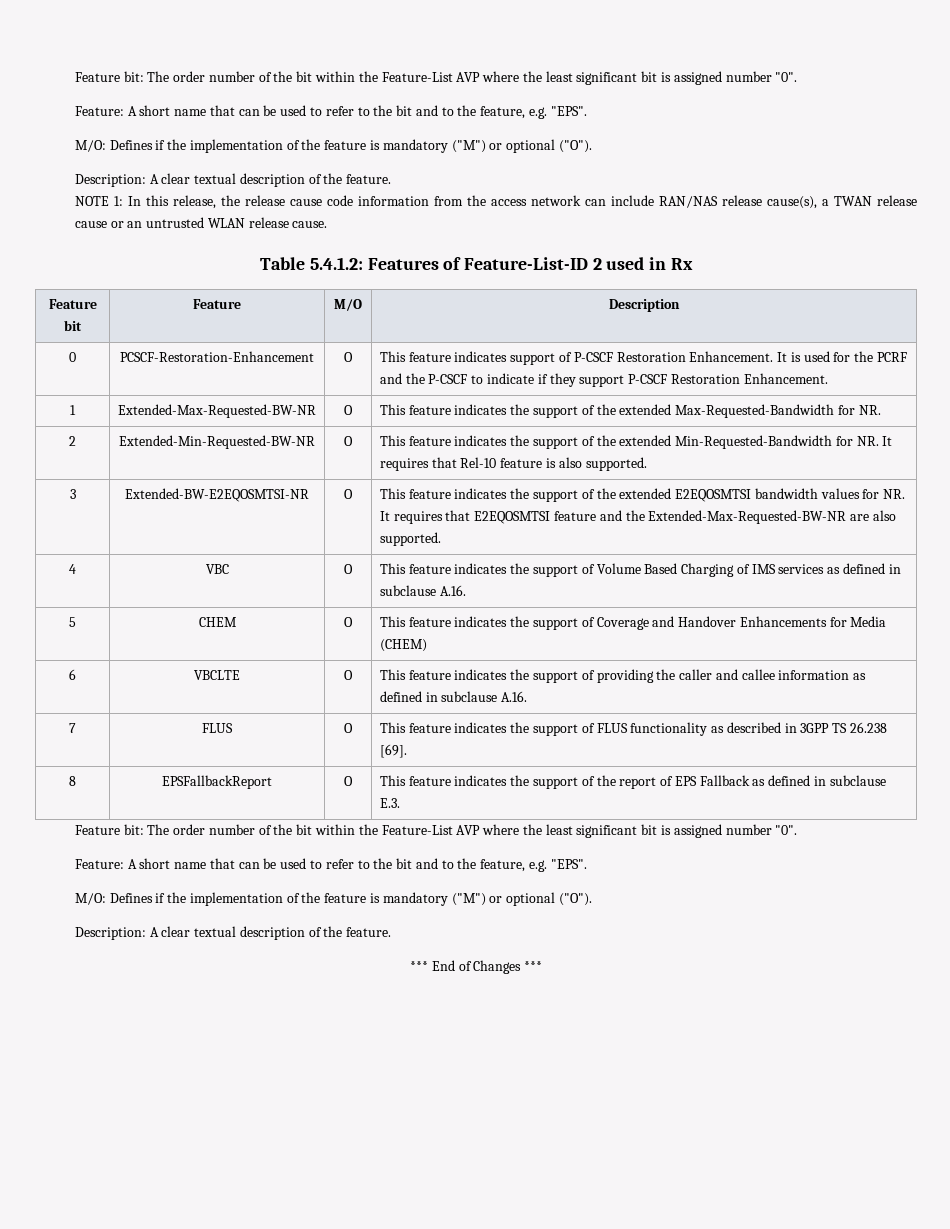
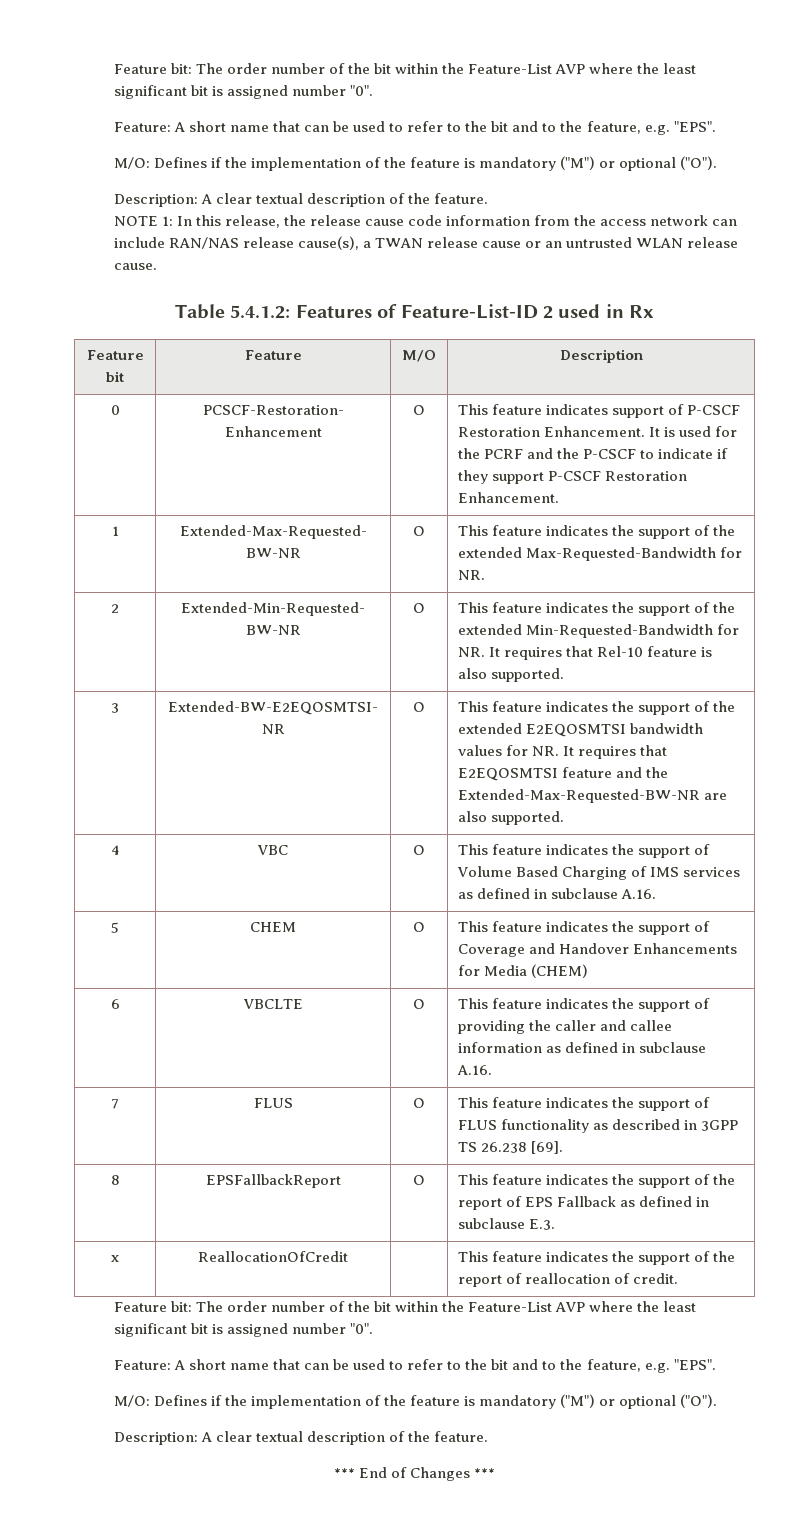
(400, 803) none -> [111,1255,119,1262] [198,1251,348,1262] [457,1251,736,1265] [457,1273,679,1287] // x | ReallocationOfCredit | | This feature indicates the support of the report of reallocation of credit.

